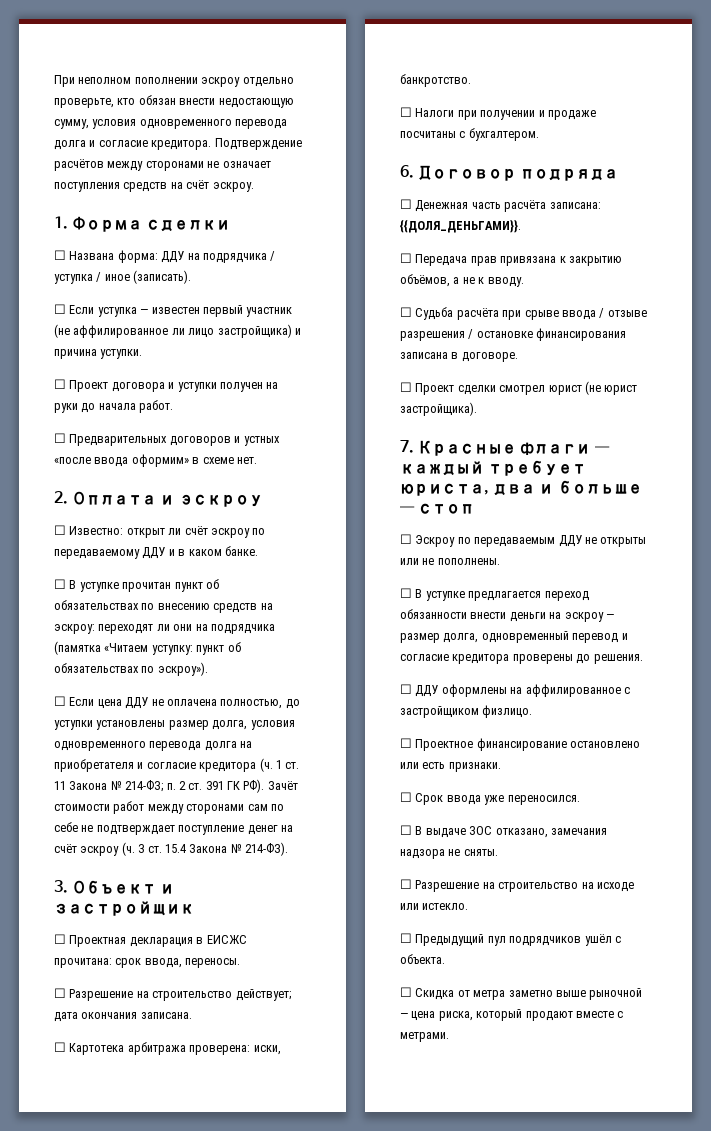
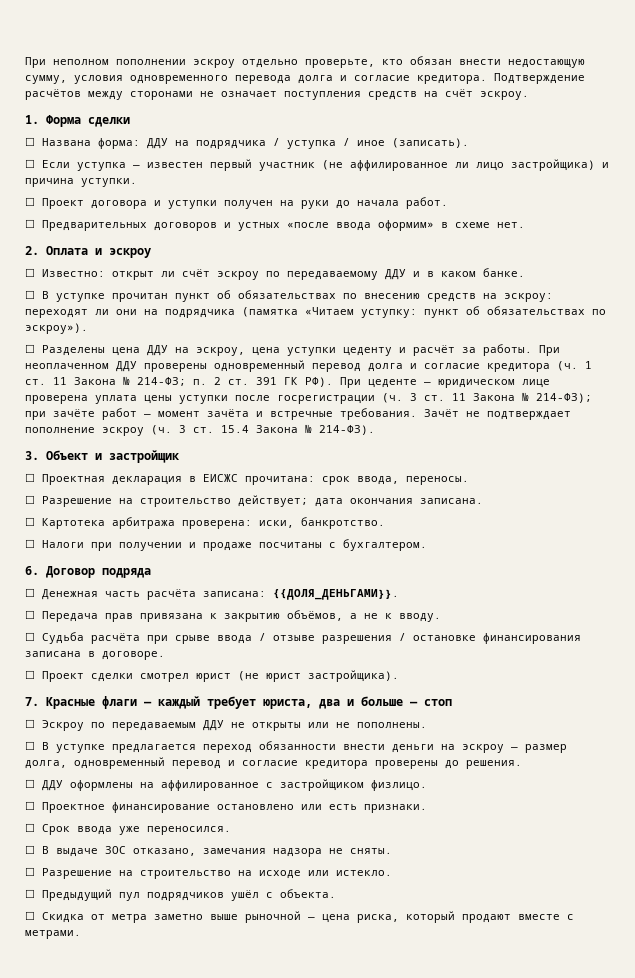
[69,697,95,706] Если -> [42,345,105,356] Разделены
[151,699,300,709] [54,720,295,730] [54,741,253,751] [54,759,134,772] не оплачена полностью, до уступки установлены размер долга, условия одновременного перевода долга на приобретателя -> [175,344,560,356] [25,360,403,372] на эскроу, цена уступки цеденту и расчёт за работы. При неоплаченном ДДУ проверены одновременный перевод долга
[267,781,298,790] [54,801,284,814] [54,822,293,835] [54,844,77,853] Зачёт стоимости работ между сторонами сам по себе не подтверждает поступление денег на счёт -> [340,377,550,388] [25,392,592,404] [25,408,571,420] [25,427,95,433] При цеденте — юридическом лице проверена уплата цены уступки после госрегистрации (ч. 3 ст. 11 Закона № 214-ФЗ); при зачёте работ — момент зачёта и встречные требования. Зачёт не подтверждает пополнение

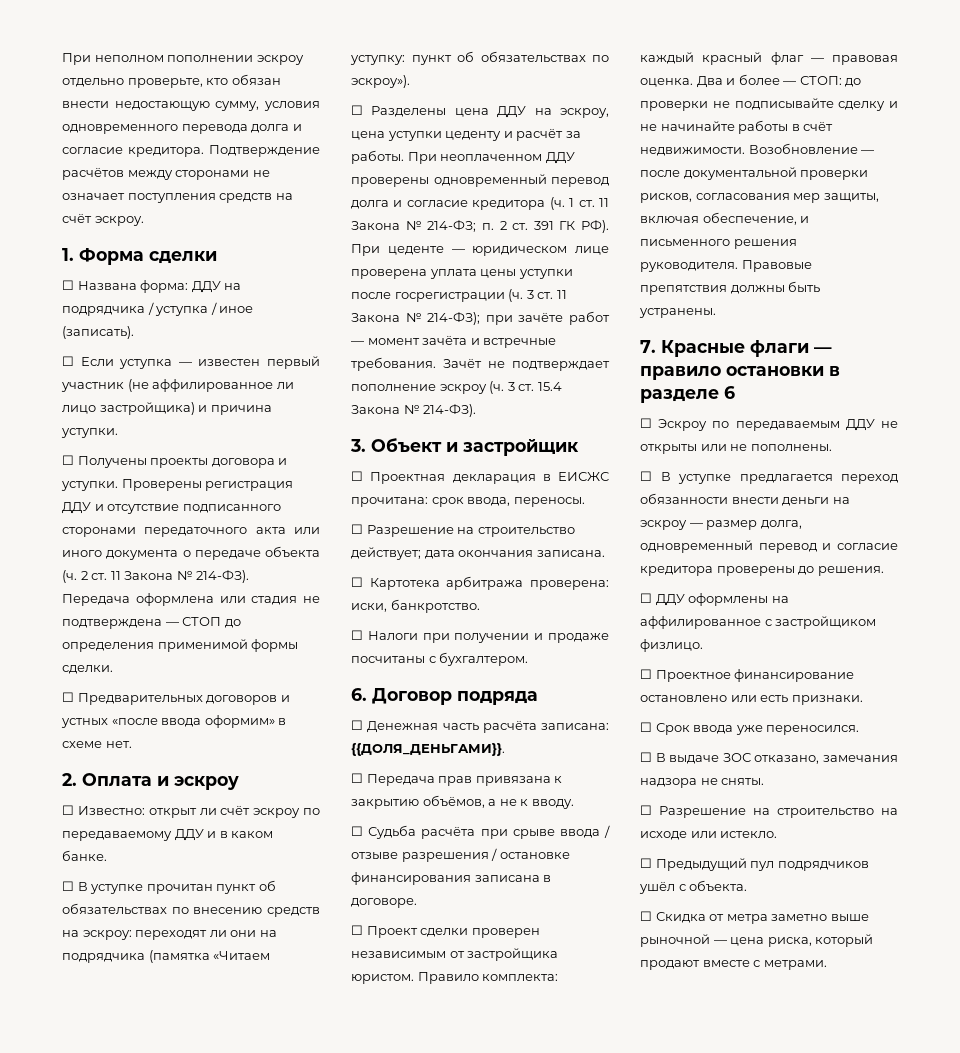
[42,197,448,209] Проект договора и уступки получен на руки до начала работ. -> [77,456,288,468] [61,479,294,491] [62,502,281,514] [62,527,320,537] [62,546,320,560] [62,570,250,583] [62,593,320,606] [62,617,241,629] [62,639,299,652] [62,665,113,674] Получены проекты договора и уступки. Проверены регистрация ДДУ и отсутствие подписанного сторонами передаточного акта или иного документа о передаче объекта (ч. 2 ст. 11 Закона № 214-ФЗ). Передача оформлена или стадия не подтверждена — СТОП до определения применимой формы сделки.
[140,670,399,682] [25,696,452,709] смотрел юрист (не юрист застройщика). // 7. Красные флаги — каждый требует юриста, два и больше — стоп -> [471,928,540,938] [351,948,559,961] [351,972,559,984] [640,52,898,65] [640,74,862,88] [640,98,898,111] [640,120,834,134] [640,143,875,156] [640,167,869,180] [640,193,879,203] [640,212,810,225] [640,239,797,249] [640,260,812,272] [640,281,821,295] [639,308,716,318] [640,340,832,357] [640,366,840,380] [640,386,735,403] проверен независимым от застройщика юристом. Правило комплекта: каждый красный флаг — правовая оценка. Два и более — СТОП: до проверки не подписывайте сделку и не начинайте работы в счёт недвижимости. Возобновление — после документальной проверки рисков, согласования мер защиты, включая обеспечение, и письменного решения руководителя. Правовые препятствия должны быть устранены. // 7. Красные флаги — правило остановки в разделе 6

